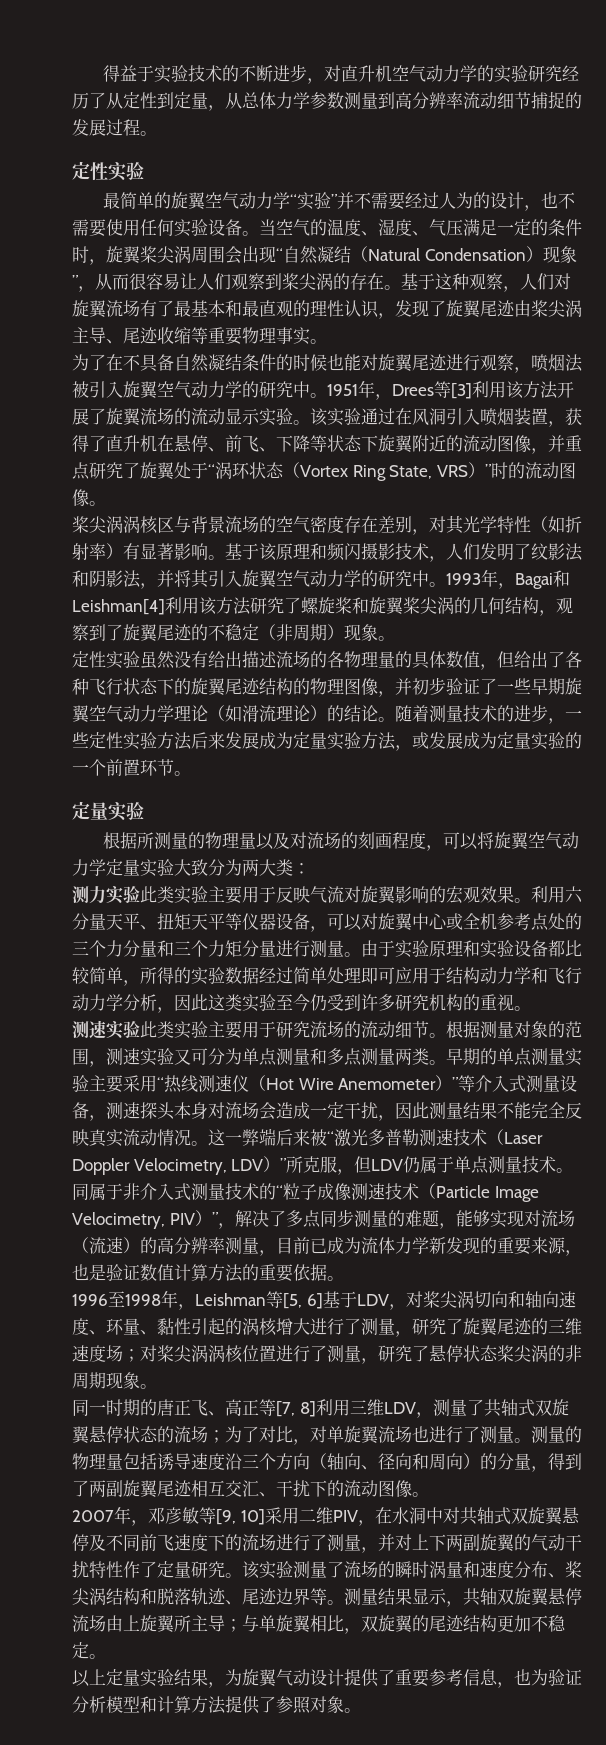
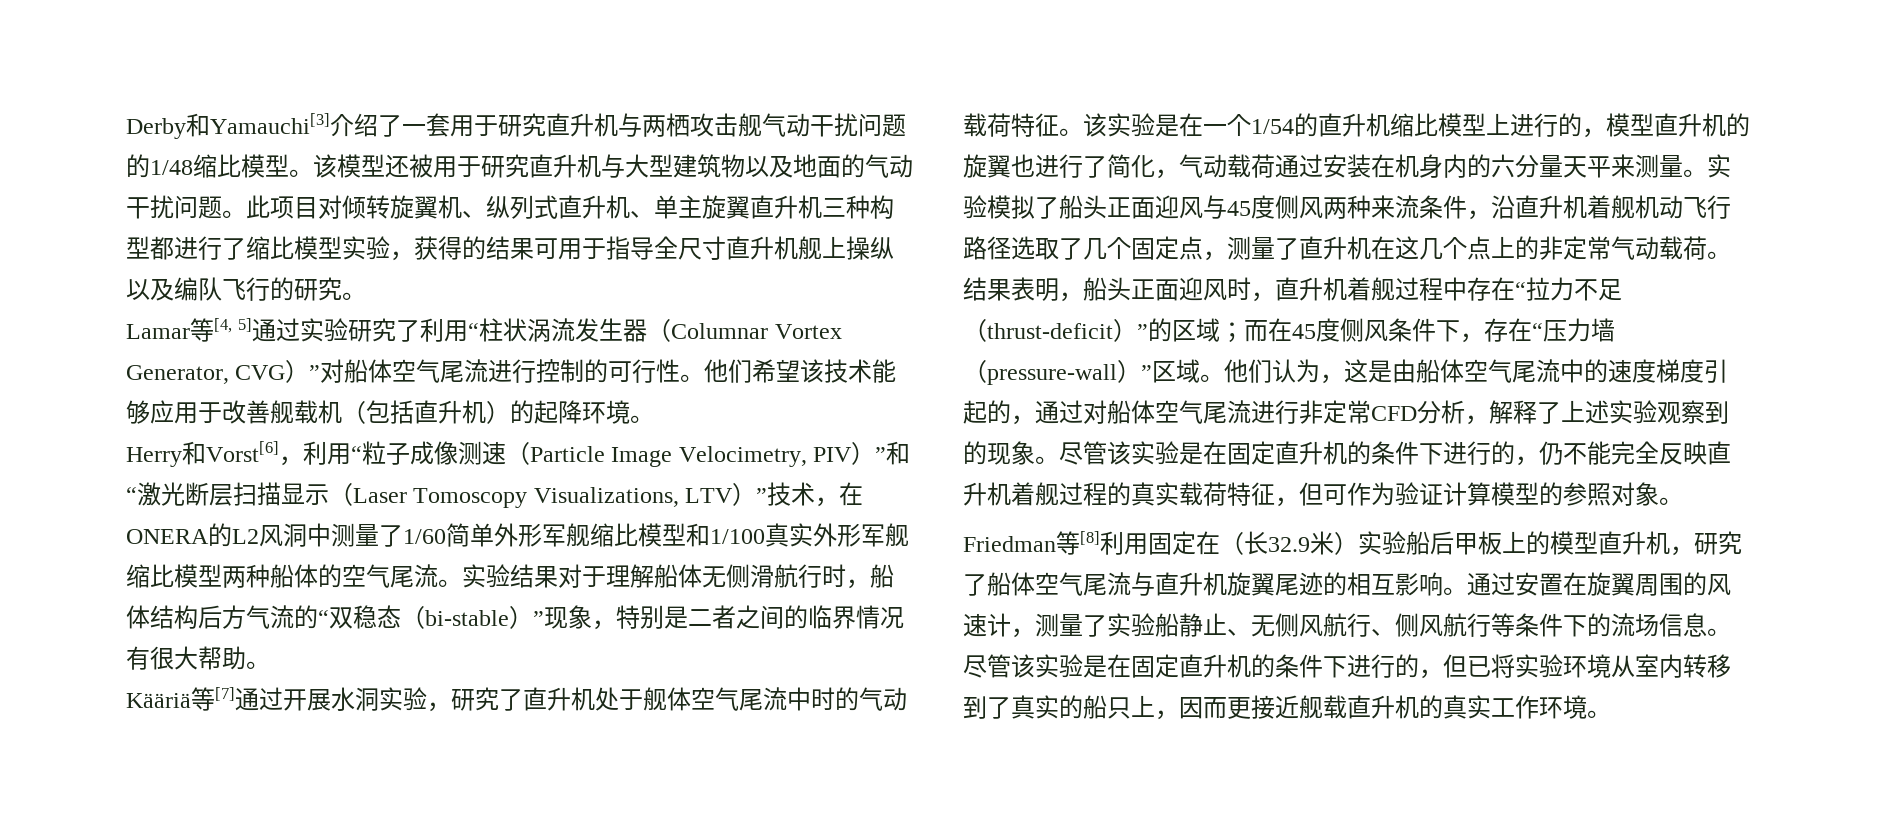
[103,64,580,84] [72,91,582,111] [72,119,157,136] [72,161,144,181] [103,192,576,211] [72,219,582,237] [72,246,577,265] [72,273,571,292] [72,300,582,319] [72,327,327,345] [72,354,583,373] [72,380,574,400] [72,408,582,427] [72,435,582,454] [72,462,576,481] [72,489,106,507] [72,515,582,535] [72,543,583,562] [72,569,570,589] [72,597,573,616] [72,624,395,642] [72,651,582,670] [72,677,582,697] [72,704,582,724] [72,732,582,751] [72,759,191,776] [72,801,144,821] [103,832,580,851] [72,859,310,877] [72,886,583,904] [72,913,582,932] [72,940,582,958] [72,967,582,986] [72,993,531,1013] [72,1020,582,1039] [72,1048,582,1067] [72,1075,578,1093] [72,1102,582,1121] [72,1128,543,1147] [72,1156,574,1175] [72,1183,276,1201] 得益于实验技术的不断进步，对直升机空气动力学的实验研究经历了从定性到定量，从总体力学参数测量到高分辨率流动细节捕捉的发展过程。 // 定性实验 // 最简单的旋翼空气动力学“实验”并不需要经过人为的设计，也不需要使用任何实验设备。当空气的温度、湿度、气压满足一定的条件时，旋翼桨尖涡周围会出现“自然凝结（Natural Condensation）现象”，从而很容易让人们观察到桨尖涡的存在。基于这种观察，人们对旋翼流场有了最基本和最直观的理性认识，发现了旋翼尾迹由桨尖涡主导、尾迹收缩等重要物理事实。 // 为了在不具备自然凝结条件的时候也能对旋翼尾迹进行观察，喷烟法被引入旋翼空气动力学的研究中。1951年，Drees等[3]利用该方法开展了旋翼流场的流动显示实验。该实验通过在风洞引入喷烟装置，获得了直升机在悬停、前飞、下降等状态下旋翼附近的流动图像，并重点研究了旋翼处于“涡环状态（Vortex Ring State, VRS）”时的流动图像。 // 桨尖涡涡核区与背景流场的空气密度存在差别，对其光学特性（如折射率）有显著影响。基于该原理和频闪摄影技术，人们发明了纹影法和阴影法，并将其引入旋翼空气动力学的研究中。1993年，Bagai和Leishman[4]利用该方法研究了螺旋桨和旋翼桨尖涡的几何结构，观察到了旋翼尾迹的不稳定（非周期）现象。 // 定性实验虽然没有给出描述流场的各物理量的具体数值，但给出了各种飞行状态下的旋翼尾迹结构的物理图像，并初步验证了一些早期旋翼空气动力学理论（如滑流理论）的结论。随着测量技术的进步，一些定性实验方法后来发展成为定量实验方法，或发展成为定量实验的一个前置环节。 // 定量实验 // 根据所测量的物理量以及对流场的刻画程度，可以将旋翼空气动力学定量实验大致分为两大类： // 测力实验此类实验主要用于反映气流对旋翼影响的宏观效果。利用六分量天平、扭矩天平等仪器设备，可以对旋翼中心或全机参考点处的三个力分量和三个力矩分量进行测量。由于实验原理和实验设备都比较简单，所得的实验数据经过简单处理即可应用于结构动力学和飞行动力学分析，因此这类实验至今仍受到许多研究机构的重视。 // 测速实验此类实验主要用于研究流场的流动细节。根据测量对象的范围，测速实验又可分为单点测量和多点测量两类。早期的单点测量实验主要采用“热线测速仪（Hot Wire Anemometer）”等介入式测量设备，测速探头本身对流场会造成一定干扰，因此测量结果不能完全反映真实流动情况。这一弊端后来被“激光多普勒测速技术（Laser Doppler Velocimetry, LDV）”所克服，但LDV仍属于单点测量技术。同属于非介入式测量技术的 -> [126,113,906,139] [126,154,913,178] [126,195,894,219] [126,236,894,261] [126,277,366,301] [126,318,842,342] [126,359,897,384] [126,400,654,424] [126,441,351,467] Derby和Yamauchi[3]介绍了一套用于研究直升机与两栖攻击舰气动干扰问题的1/48缩比模型。该模型还被用于研究直升机与大型建筑物以及地面的气动干扰问题。此项目对倾转旋翼机、纵列式直升机、单主旋翼直升机三种构型都进行了缩比模型实验，获得的结果可用于指导全尺寸直升机舰上操纵以及编队飞行的研究。 // Lamar等[4, 5]通过实验研究了利用“柱状涡流发生器（Columnar Vortex Generator, CVG）”对船体空气尾流进行控制的可行性。他们希望该技术能够应用于改善舰载机（包括直升机）的起降环境。 // Herry和Vorst[6]，利用
[385,1183,419,1200] 技术 -> (506, 453) none
[217,1209,575,1229] [72,1237,582,1256] [72,1264,344,1282] [72,1290,576,1310] [72,1318,582,1337] [72,1345,582,1364] [72,1372,157,1389] [72,1399,569,1418] [72,1426,582,1445] [72,1453,582,1472] [72,1480,429,1498] [72,1506,580,1526] [72,1534,582,1553] [72,1561,582,1579] [72,1588,582,1607] [72,1615,566,1634] [72,1642,106,1659] [72,1669,582,1688] [72,1696,344,1714] ，解决了多点同步测量的难题，能够实现对流场（流速）的高分辨率测量，目前已成为流体力学新发现的重要来源，也是验证数值计算方法的重要依据。 // 1996至1998年，Leishman等[5, 6]基于LDV，对桨尖涡切向和轴向速度、环量、黏性引起的涡核增大进行了测量，研究了旋翼尾迹的三维速度场；对桨尖涡涡核位置进行了测量，研究了悬停状态桨尖涡的非周期现象。 // 同一时期的唐正飞、高正等[7, 8]利用三维LDV，测量了共轴式双旋翼悬停状态的流场；为了对比，对单旋翼流场也进行了测量。测量的物理量包括诱导速度沿三个方向（轴向、径向和周向）的分量，得到了两副旋翼尾迹相互交汇、干扰下的流动图像。 // 2007年，邓彦敏等[9, 10]采用二维PIV，在水洞中对共轴式双旋翼悬停及不同前飞速度下的流场进行了测量，并对上下两副旋翼的气动干扰特性作了定量研究。该实验测量了流场的瞬时涡量和速度分布、桨尖涡结构和脱落轨迹、尾迹边界等。测量结果显示，共轴双旋翼悬停流场由上旋翼所主导；与单旋翼相比，双旋翼的尾迹结构更加不稳定。 // 以上定量实验结果，为旋翼气动设计提供了重要参考信息，也为验证分析模型和计算方法提供了参照对象 -> [886,441,911,465] [126,482,864,508] [126,523,909,547] [126,564,894,589] [126,605,904,630] [126,646,270,670] [126,687,907,712] [963,113,1750,138] [963,154,1731,179] [963,195,1731,220] [963,236,1731,261] [963,277,1622,302] [963,318,1615,343] [963,359,1728,385] [963,400,1729,425] [963,441,1731,466] [963,482,1683,507] [963,531,1742,556] [963,572,1731,596] [963,613,1731,638] [963,654,1731,679] [963,695,1587,720] 和“激光断层扫描显示（Laser Tomoscopy Visualizations, LTV）”技术，在ONERA的L2风洞中测量了1/60简单外形军舰缩比模型和1/100真实外形军舰缩比模型两种船体的空气尾流。实验结果对于理解船体无侧滑航行时，船体结构后方气流的“双稳态（bi-stable）”现象，特别是二者之间的临界情况有很大帮助。 // Kääriä等[7]通过开展水洞实验，研究了直升机处于舰体空气尾流中时的气动载荷特征。该实验是在一个1/54的直升机缩比模型上进行的，模型直升机的旋翼也进行了简化，气动载荷通过安装在机身内的六分量天平来测量。实验模拟了船头正面迎风与45度侧风两种来流条件，沿直升机着舰机动飞行路径选取了几个固定点，测量了直升机在这几个点上的非定常气动载荷。结果表明，船头正面迎风时，直升机着舰过程中存在“拉力不足（thrust-deficit）”的区域；而在45度侧风条件下，存在“压力墙（pressure-wall）”区域。他们认为，这是由船体空气尾流中的速度梯度引起的，通过对船体空气尾流进行非定常CFD分析，解释了上述实验观察到的现象。尽管该实验是在固定直升机的条件下进行的，仍不能完全反映直升机着舰过程的真实载荷特征，但可作为验证计算模型的参照对象。 // Friedman等[8]利用固定在（长32.9米）实验船后甲板上的模型直升机，研究了船体空气尾流与直升机旋翼尾迹的相互影响。通过安置在旋翼周围的风速计，测量了实验船静止、无侧风航行、侧风航行等条件下的流场信息。尽管该实验是在固定直升机的条件下进行的，但已将实验环境从室内转移到了真实的船只上，因而更接近舰载直升机的真实工作环境

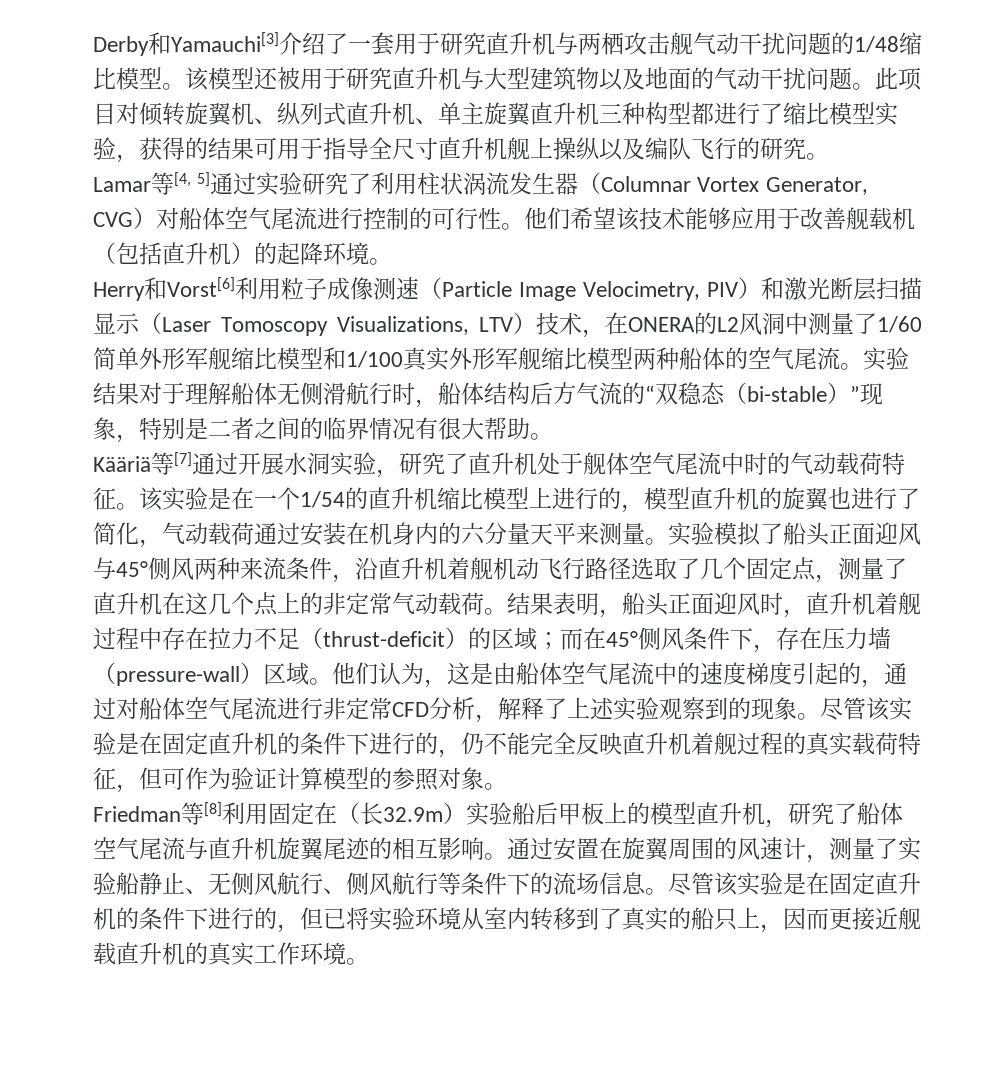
[468,323,480,339] “ -> (418, 184) none
[309,365,321,380] ” -> (156, 218) none
[279,441,362,466] ，利用“ -> [235,277,281,300] 利用
[875,441,911,465] [126,487,137,503] ”和“ -> [761,277,784,300] 和
[756,488,768,503] ” -> (536, 323) none
[1227,195,1275,219] 45度 -> [116,561,148,577] 45°
[1515,282,1526,298] “ -> (208, 638) none
[1137,324,1148,339] ” -> (468, 638) none
[1292,318,1340,342] 45度 -> [606,631,638,647] 45°
[1532,323,1543,339] “ -> (822, 638) none
[1141,365,1152,380] ” -> (263, 673) none
[1268,531,1334,555] 32.9米 -> [383,807,443,822] 32.9m

